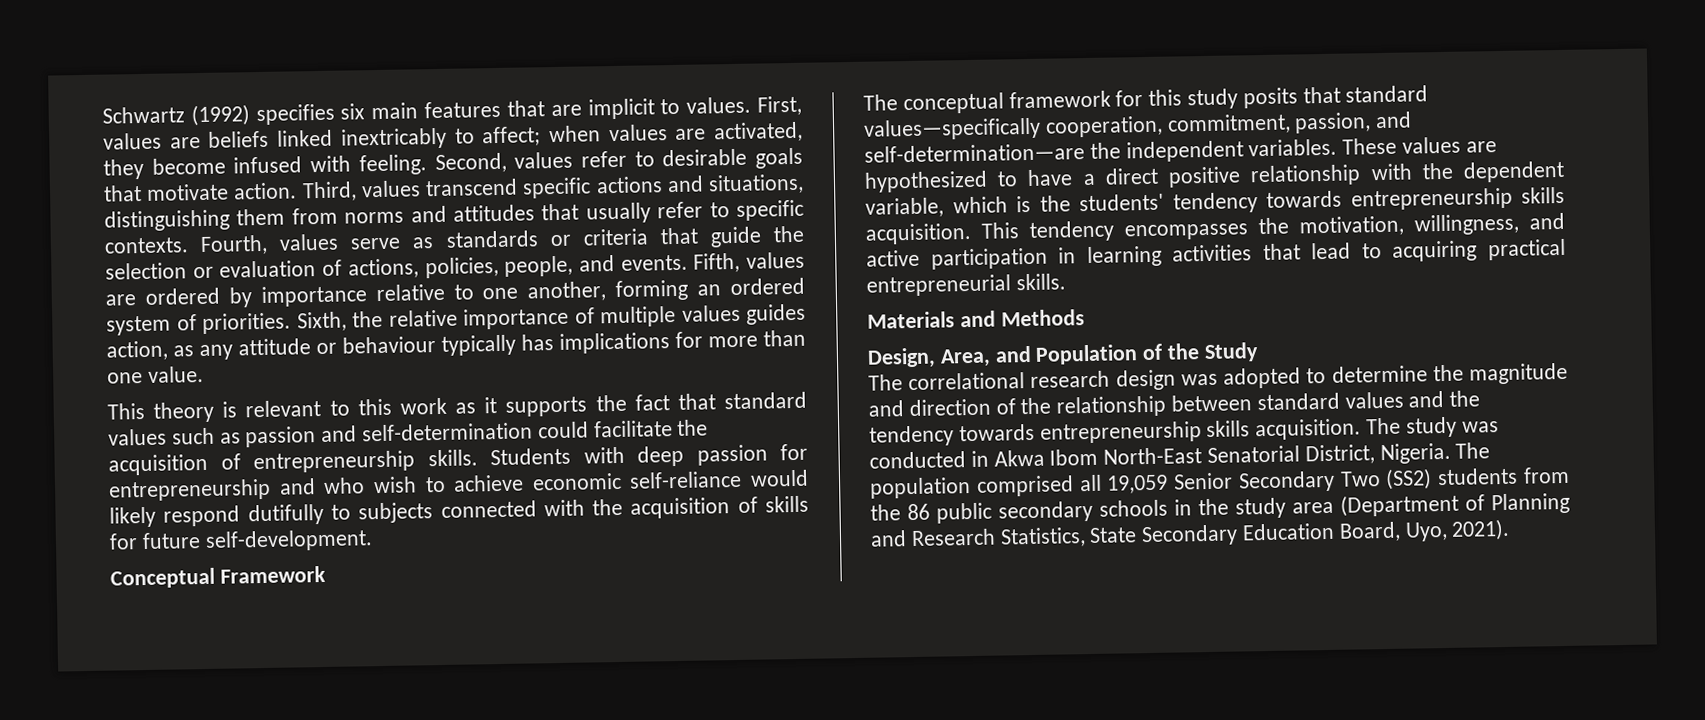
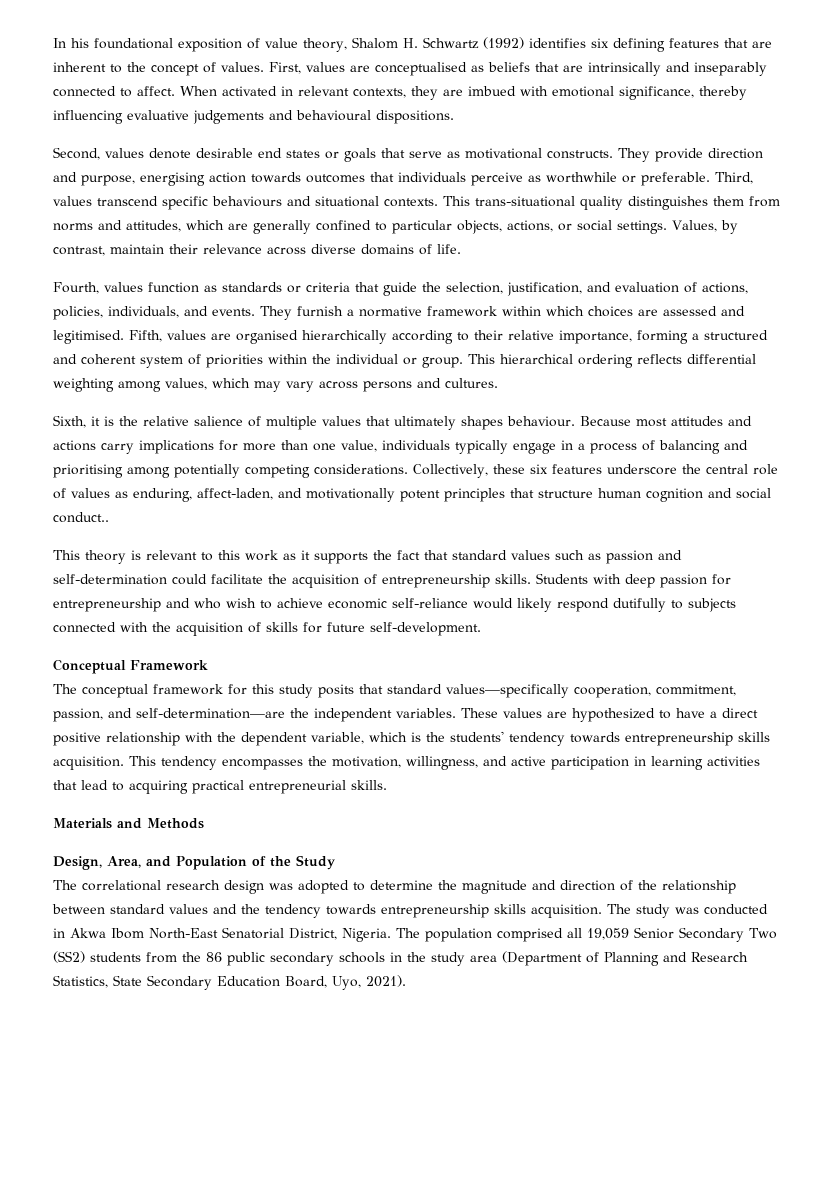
[102,95,803,127] [103,121,803,150] [103,147,803,180] [103,173,804,202] [104,199,804,232] [104,237,189,254] Schwartz (1992) specifies six main features that are implicit to values. First, values are beliefs linked inextricably to affect; when values are activated, they become infused with feeling. Second, values refer to desirable goals that motivate action. Third, values transcend specific actions and situations, distinguishing them from norms and attitudes that usually refer to specific contexts. -> [53,37,772,52] [53,62,767,76] [53,86,747,100] [53,110,454,124] [53,147,763,162] [53,172,753,186] [53,196,780,210] [53,220,738,234] [53,244,461,256] In his foundational exposition of value theory, Shalom H. Schwartz (1992) identifies six defining features that are inherent to the concept of values. First, values are conceptualised as beliefs that are intrinsically and inseparably connected to affect. When activated in relevant contexts, they are imbued with emotional significance, thereby influencing evaluative judgements and behavioural dispositions. // Second, values denote desirable end states or goals that serve as motivational constructs. They provide direction and purpose, energising action towards outcomes that individuals perceive as worthwhile or preferable. Third, values transcend specific behaviours and situational contexts. This trans-situational quality distinguishes them from norms and attitudes, which are generally confined to particular objects, actions, or social settings. Values, by contrast, maintain their relevance across diverse domains of life. //
[350,237,402,250] serve -> [148,282,199,293] function
[105,262,214,280] selection or -> [446,282,611,296] selection, justification, and
[504,255,574,277] people, -> [108,306,179,318] individuals,
[693,251,805,273] [105,277,805,308] [106,311,347,336] Fifth, values are ordered by importance relative to one another, forming an ordered system of priorities. Sixth, -> [260,306,745,320] [53,330,768,344] [53,354,756,368] [53,378,498,392] [53,415,114,428] They furnish a normative framework within which choices are assessed and legitimised. Fifth, values are organised hierarchically according to their relative importance, forming a structured and coherent system of priorities within the individual or group. This hierarchical ordering reflects differential weighting among values, which may vary across persons and cultures. // Sixth, it is
[463,307,569,330] importance -> [194,416,243,426] salience
[746,303,806,325] [106,334,554,361] guides action, as any attitude or behaviour typically has -> [366,416,752,430] [53,440,134,454] that ultimately shapes behaviour. Because most attitudes and actions carry
[147,365,204,383] value. -> [341,440,748,454] [53,464,778,478] [53,488,771,502] [53,512,109,523] value, individuals typically engage in a process of balancing and prioritising among potentially competing considerations. Collectively, these six features underscore the central role of values as enduring, affect-laden, and motivationally potent principles that structure human cognition and social conduct..

